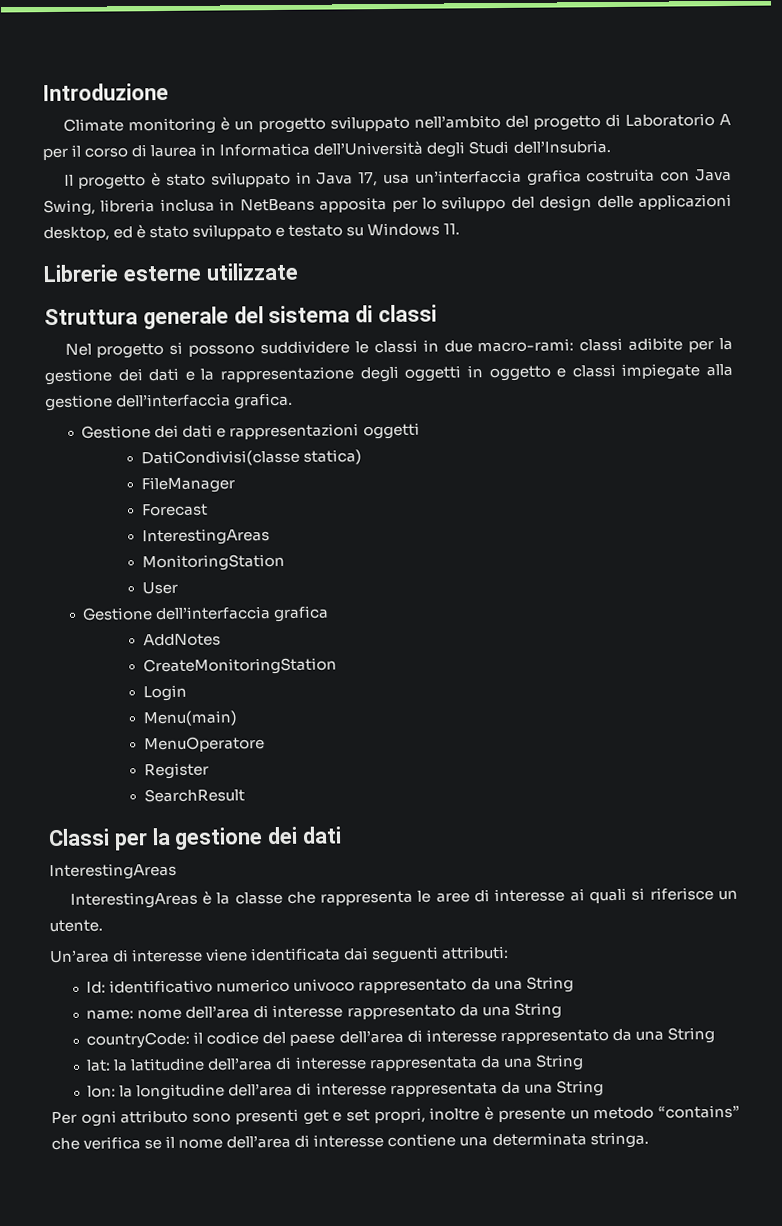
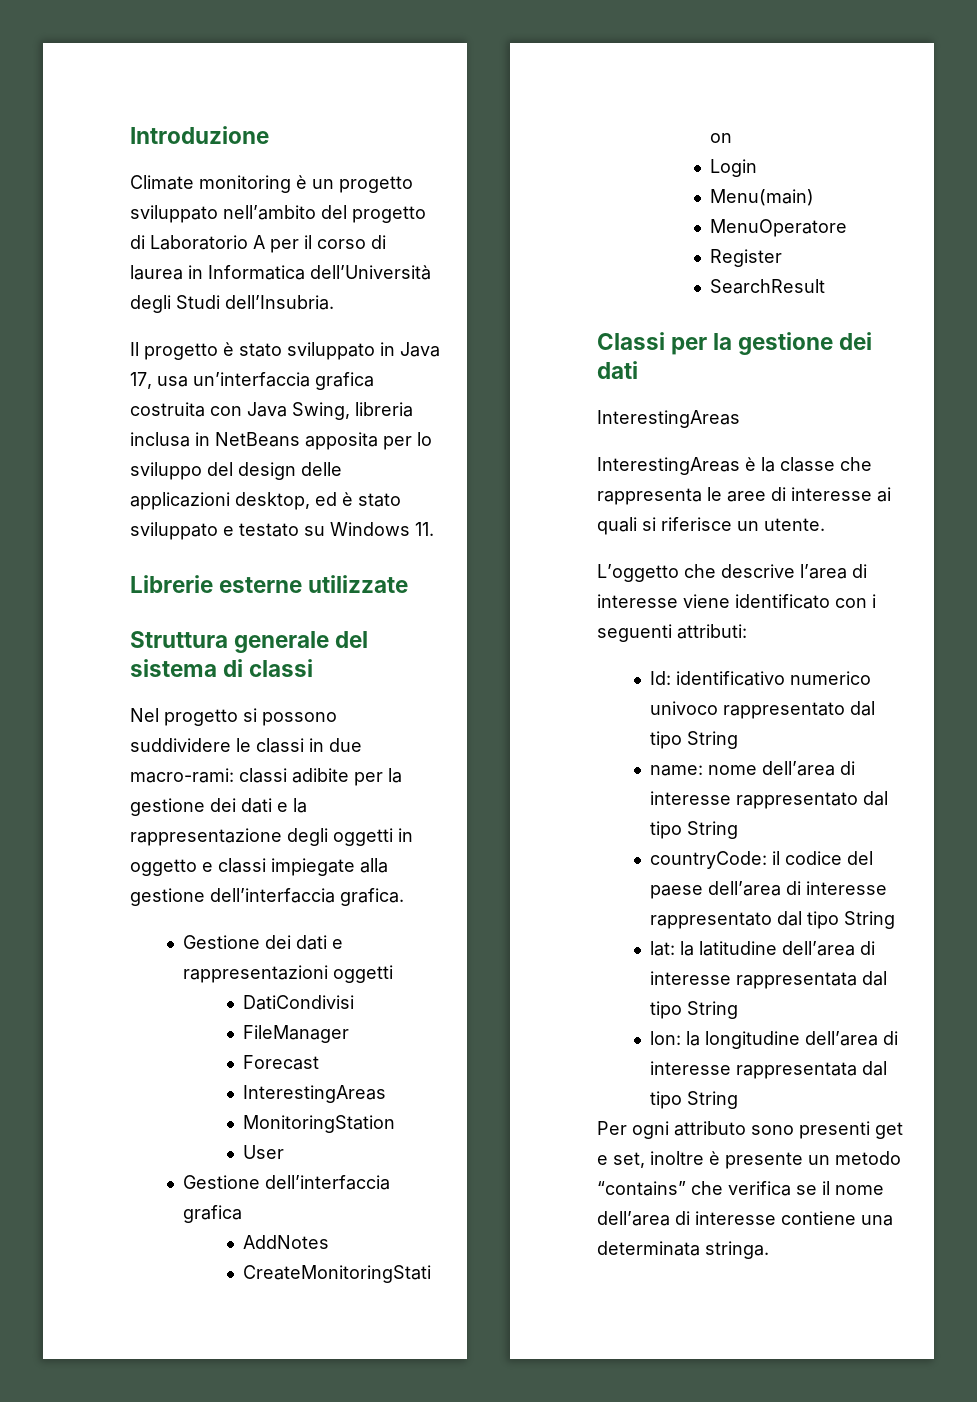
[140,449,362,467] DatiCondivisi(classe statica) -> [243,995,355,1010] DatiCondivisi
[49,947,370,964] Un’area di interesse viene identificata dai -> [597,564,867,582] [597,594,876,609] L’oggetto che descrive l’area di interesse viene identificato con i
[470,978,523,991] da una -> [849,701,875,716] [649,731,682,749] dal tipo
[458,1004,511,1017] da una -> [862,791,888,806] [649,821,682,839] dal tipo
[611,1028,664,1042] da una -> [776,911,839,929] dal tipo
[479,1056,533,1069] da una -> [861,971,887,986] [649,1001,682,1019] dal tipo
[500,1081,553,1095] da una -> [861,1061,887,1076] [649,1091,682,1109] dal tipo
[346,1107,426,1124] set propri, -> [613,1152,645,1168] set,

